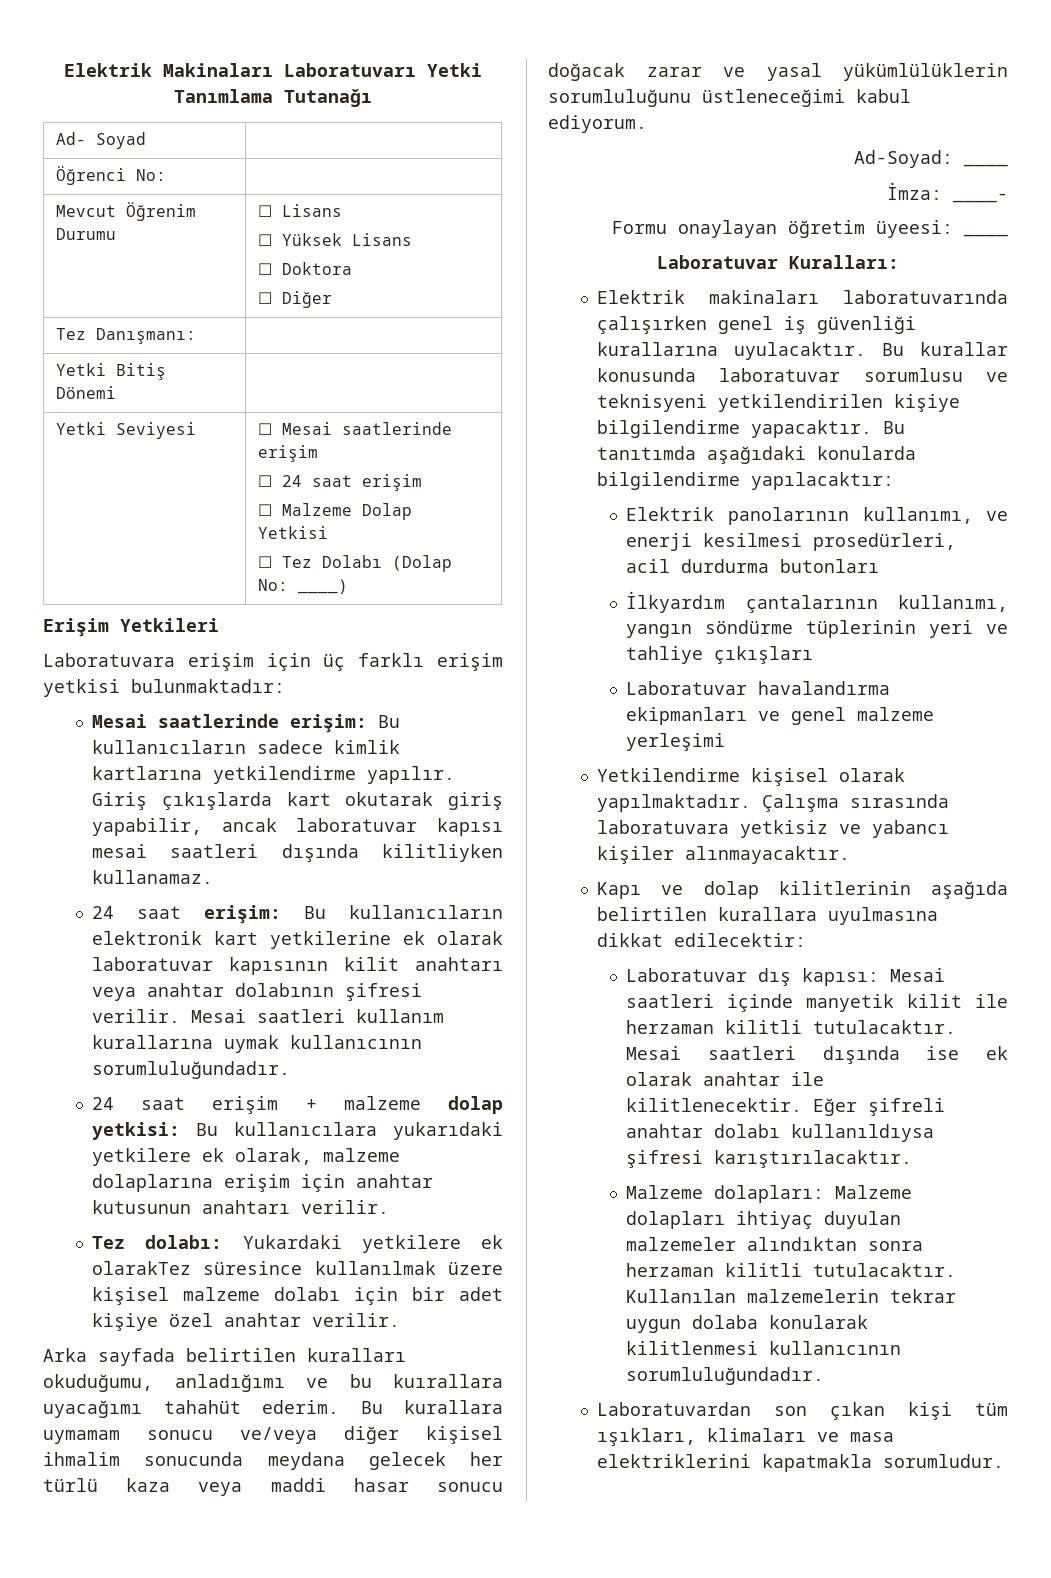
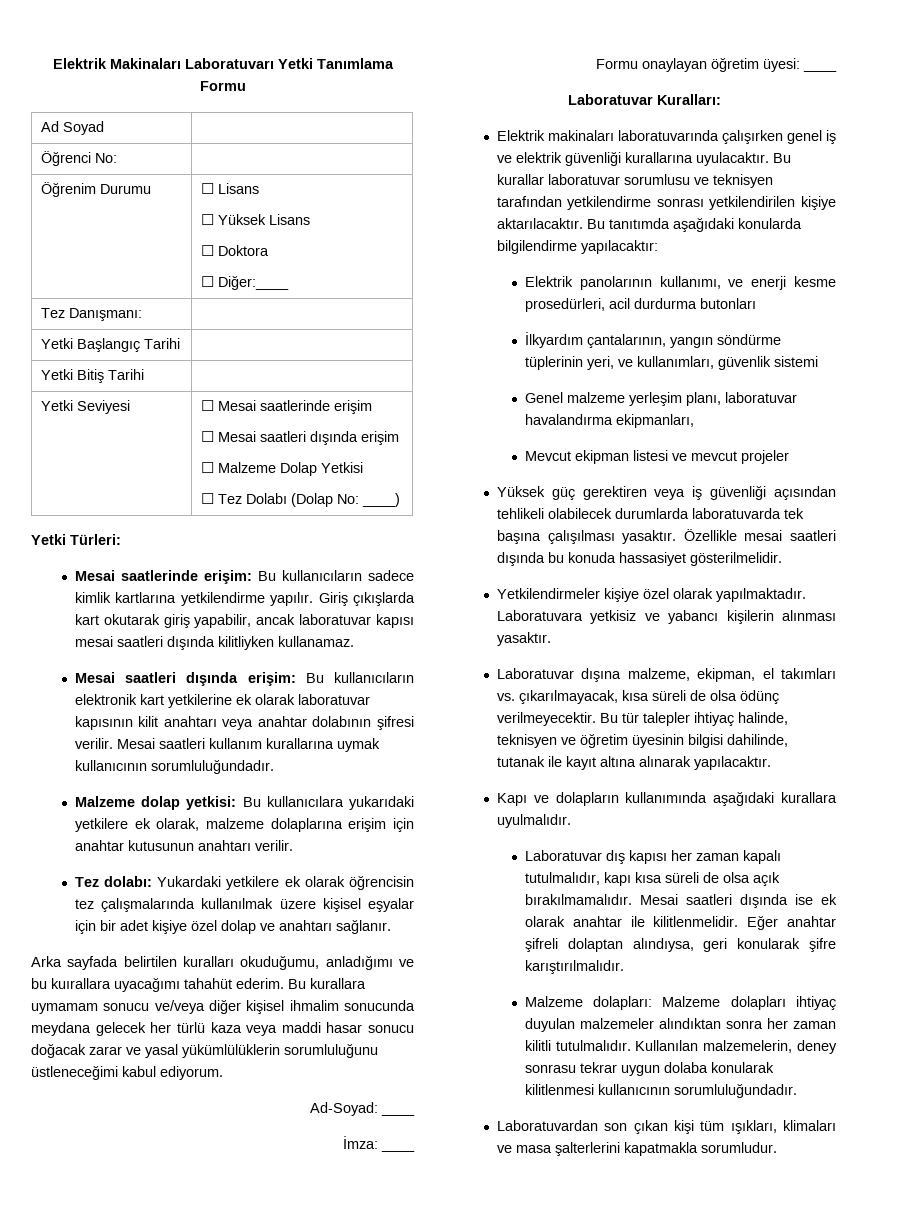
[284,89,372,107] [56,132,87,145] Tutanağı // Ad- -> [199,81,246,91] [41,121,60,132] Formu // Ad
[56,205,117,217] Mevcut -> (118, 158) none
[282,291,333,308] Diğer -> [218,275,290,290] Diğer:____
(197, 336) none -> [41,338,181,352] // Yetki Başlangıç Tarihi |
[56,386,117,399] Dönemi -> [108,369,145,380] Tarihi
[282,475,353,487] 24 saat -> [218,431,359,445] Mesai saatleri dışında
[43,618,219,637] [43,653,504,671] [43,679,285,697] Erişim Yetkileri // Laboratuvara erişim için üç farklı erişim yetkisi bulunmaktadır: -> [31,534,121,545] Yetki Türleri:
[92,906,182,919] 24 saat -> [74,672,239,686] Mesai saatleri dışında
[92,1096,421,1114] 24 saat erişim + malzeme -> [74,796,135,807] Malzeme
[92,1261,303,1275] olarakTez süresince -> [304,875,414,890] [74,898,196,912] olarak öğrencisin tez çalışmalarında
[183,1287,341,1301] malzeme dolabı -> [368,898,414,912] eşyalar
[224,1313,401,1327] anahtar verilir. -> [220,919,391,934] dolap ve anahtarı sağlanır.
[953,193,1008,203] ____- -> [381,1149,415,1152] ____
[876,220,953,238] üyeesi: -> [763,58,800,72] üyesi:
(807, 325) none -> [496,152,562,163] ve elektrik
[597,368,697,382] konusunda -> (544, 179) none
[597,394,961,412] [597,420,873,438] teknisyeni yetkilendirilen kişiye bilgilendirme yapacaktır. -> [712,174,773,188] [496,196,836,210] [496,218,583,229] teknisyen tarafından yetkilendirme sonrası yetkilendirilen kişiye aktarılacaktır.
[703,533,803,547] kesilmesi -> [794,276,836,287] kesme
[745,595,1008,613] çantalarının kullanımı, -> [586,334,666,348] çantalarının,
[929,620,1008,638] [626,646,814,664] [626,681,891,695] [626,707,935,725] [626,733,726,751] [597,768,906,786] [597,794,950,812] [597,820,950,838] [597,846,851,864] [597,881,1008,899] [597,907,939,925] [597,933,807,947] [626,968,946,986] [626,994,1008,1012] [626,1020,957,1034] yeri ve tahliye çıkışları // Laboratuvar havalandırma ekipmanları ve genel malzeme yerleşimi // Yetkilendirme kişisel olarak yapılmaktadır. Çalışma sırasında laboratuvara yetkisiz ve yabancı kişiler alınmayacaktır. // Kapı ve dolap kilitlerinin aşağıda belirtilen kurallara uyulmasına dikkat edilecektir: // Laboratuvar dış kapısı: Mesai saatleri içinde manyetik kilit ile herzaman kilitli tutulacaktır. -> [586,356,818,370] [524,392,797,406] [524,414,694,428] [524,450,789,464] [496,485,836,500] [496,508,804,519] [496,529,836,544] [496,552,782,566] [496,588,806,602] [496,610,836,624] [496,632,551,646] [496,668,836,682] [496,690,779,704] [496,712,788,726] [496,733,788,748] [496,756,771,770] [496,791,837,806] [496,814,571,828] [524,850,781,864] [524,872,780,886] [524,894,632,905] yeri, ve kullanımları, güvenlik sistemi // Genel malzeme yerleşim planı, laboratuvar havalandırma ekipmanları, // Mevcut ekipman listesi ve mevcut projeler // Yüksek güç gerektiren veya iş güvenliği açısından tehlikeli olabilecek durumlarda laboratuvarda tek başına çalışılması yasaktır. Özellikle mesai saatleri dışında bu konuda hassasiyet gösterilmelidir. // Yetkilendirmeler kişiye özel olarak yapılmaktadır. Laboratuvara yetkisiz ve yabancı kişilerin alınması yasaktır. // Laboratuvar dışına malzeme, ekipman, el takımları vs. çıkarılmayacak, kısa süreli de olsa ödünç verilmeyecektir. Bu tür talepler ihtiyaç halinde, teknisyen ve öğretim üyesinin bilgisi dahilinde, tutanak ile kayıt altına alınarak yapılacaktır. // Kapı ve dolapların kullanımında aşağıdaki kurallara uyulmalıdır. // Laboratuvar dış kapısı her zaman kapalı tutulmalıdır, kapı kısa süreli de olsa açık bırakılmamalıdır.
[626,1098,946,1116] [626,1124,935,1142] [626,1150,913,1168] kilitlenecektir. Eğer şifreli anahtar dolabı kullanıldıysa şifresi karıştırılacaktır. -> [653,915,836,930] [524,938,836,952] [524,960,624,974] kilitlenmelidir. Eğer anahtar şifreli dolaptan alındıysa, geri konularak şifre karıştırılmalıdır.
[626,1263,957,1277] [626,1289,880,1303] herzaman kilitli tutulacaktır. Kullanılan malzemelerin -> [766,1018,836,1029] [524,1040,837,1054] [524,1064,576,1073] her zaman kilitli tutulmalıdır. Kullanılan malzemelerin, deney sonrasu
[597,1454,752,1468] elektriklerini -> [554,1142,620,1156] şalterlerini

